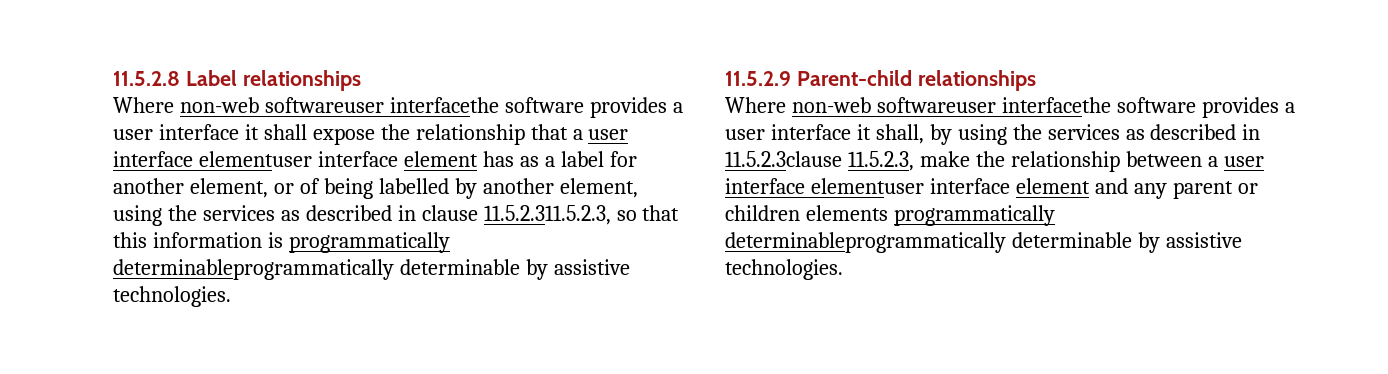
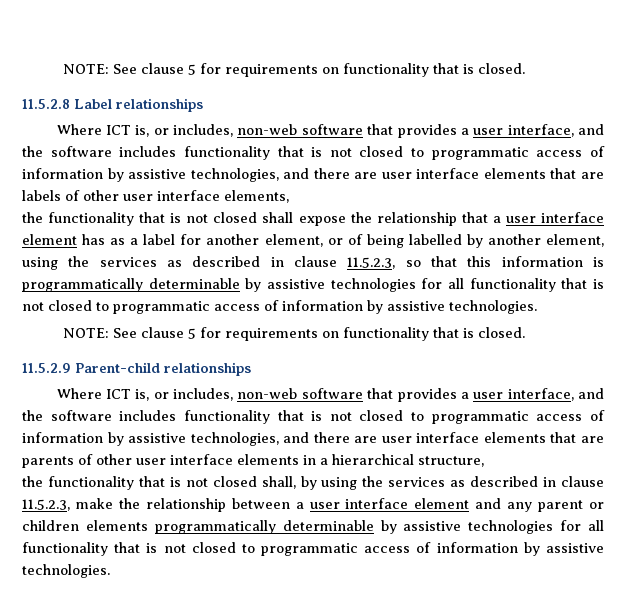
[113,70,361,91] [113,97,683,118] [113,124,259,140] 11.5.2.8 Label relationships // Where non-web softwareuser interfacethe software provides a user interface it -> [63,63,526,77] [22,98,203,112] [56,124,605,138] [22,146,605,160] [22,168,604,182] [22,190,289,203] [22,212,258,226] NOTE: See clause 5 for requirements on functionality that is closed. // 11.5.2.8 Label relationships // Where ICT is, or includes, non-web software that provides a user interface, and the software includes functionality that is not closed to programmatic access of information by assistive technologies, and there are user interface elements that are labels of other user interface elements, // the functionality that is not closed
[198,151,398,167] elementuser interface -> (605, 217) none
[483,205,611,225] 11.5.2.311.5.2.3, -> [347,257,396,269] 11.5.2.3,
[113,259,630,280] [113,286,231,307] [725,70,1036,91] [725,97,1295,118] [725,124,871,140] determinableprogrammatically determinable by assistive technologies. // 11.5.2.9 Parent-child relationships // Where non-web softwareuser interfacethe software provides a user interface it -> [148,278,604,292] [22,300,537,314] [63,327,526,341] [22,362,251,376] [56,388,605,402] [22,410,605,424] [22,432,604,446] [22,454,484,468] [22,476,257,490] determinable by assistive technologies for all functionality that is not closed to programmatic access of information by assistive technologies. // NOTE: See clause 5 for requirements on functionality that is closed. // 11.5.2.9 Parent-child relationships // Where ICT is, or includes, non-web software that provides a user interface, and the software includes functionality that is not closed to programmatic access of information by assistive technologies, and there are user interface elements that are parents of other user interface elements in a hierarchical structure, // the functionality that is not closed
[725,151,842,167] 11.5.2.3clause -> [561,476,605,487] clause
[810,178,1010,194] elementuser interface -> (409, 503) none
[725,232,1242,253] determinableprogrammatically determinable by assistive -> [282,520,604,534] [22,542,604,556] determinable by assistive technologies for all functionality that is not closed to programmatic access of information by assistive

